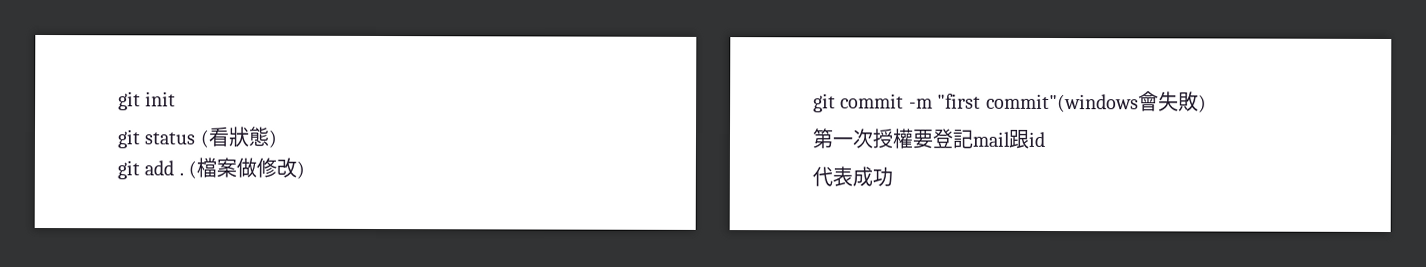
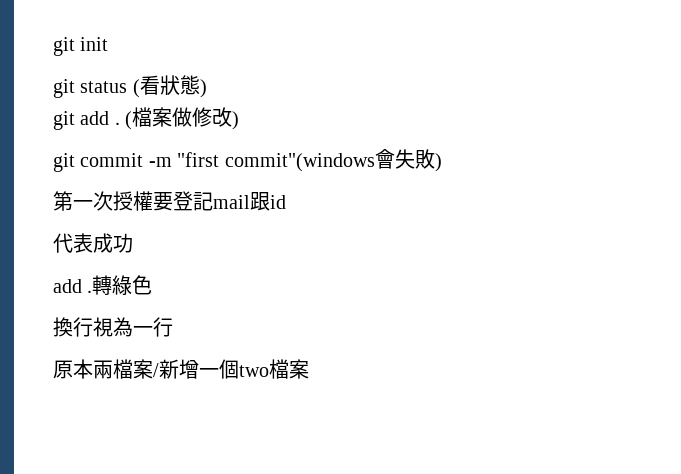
(893, 176) none -> [53,275,153,295] [53,317,173,337] [53,359,309,379] // add .轉綠色 // 換行視為一行 // 原本兩檔案/新增一個two檔案

